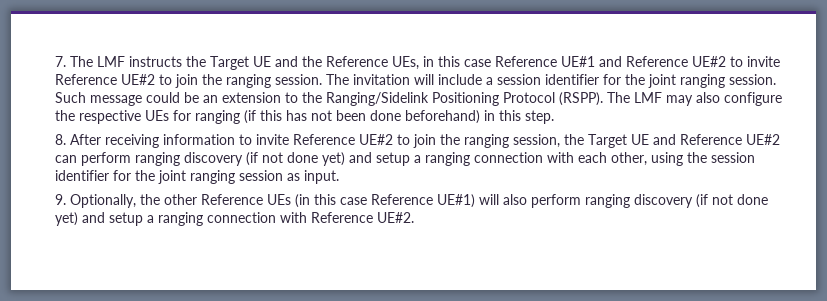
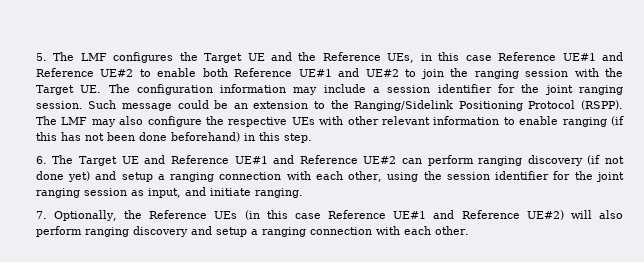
[55,56,183,67] 7. The LMF instructs -> [35,52,174,63] 5. The LMF configures
[747,56,781,67] [55,74,435,88] invite Reference UE#2 to join the ranging session. The invitation will -> [157,68,623,79] [35,84,318,95] enable both Reference UE#1 and UE#2 to join the ranging session with the Target UE. The configuration information may
[173,110,192,121] for -> [319,116,559,125] with other relevant information to enable
[55,134,585,148] 8. After receiving information to invite Reference UE#2 to join the ranging session, the -> [35,155,74,164] 6. The
(743, 139) none -> [234,155,358,164] UE#1 and Reference
[304,170,340,184] [55,194,67,205] input. // 9. -> [147,187,303,198] [35,211,47,219] input, and initiate ranging. // 7.
[164,194,198,205] other -> (143, 214) none
[437,194,476,208] UE#1) -> [393,210,564,220] UE#1 and Reference UE#2)
[696,194,769,208] [55,212,415,226] (if not done yet) and setup a ranging connection with Reference UE#2. -> [190,226,469,237] and setup a ranging connection with each other.

